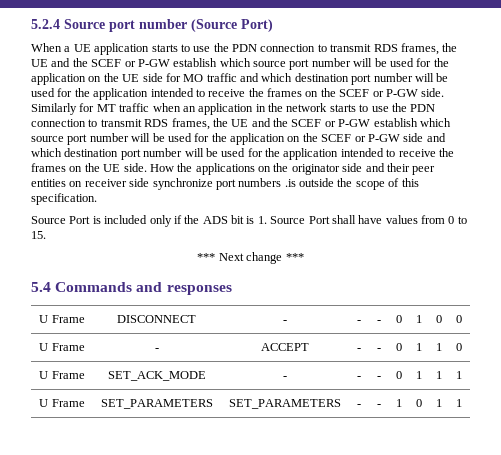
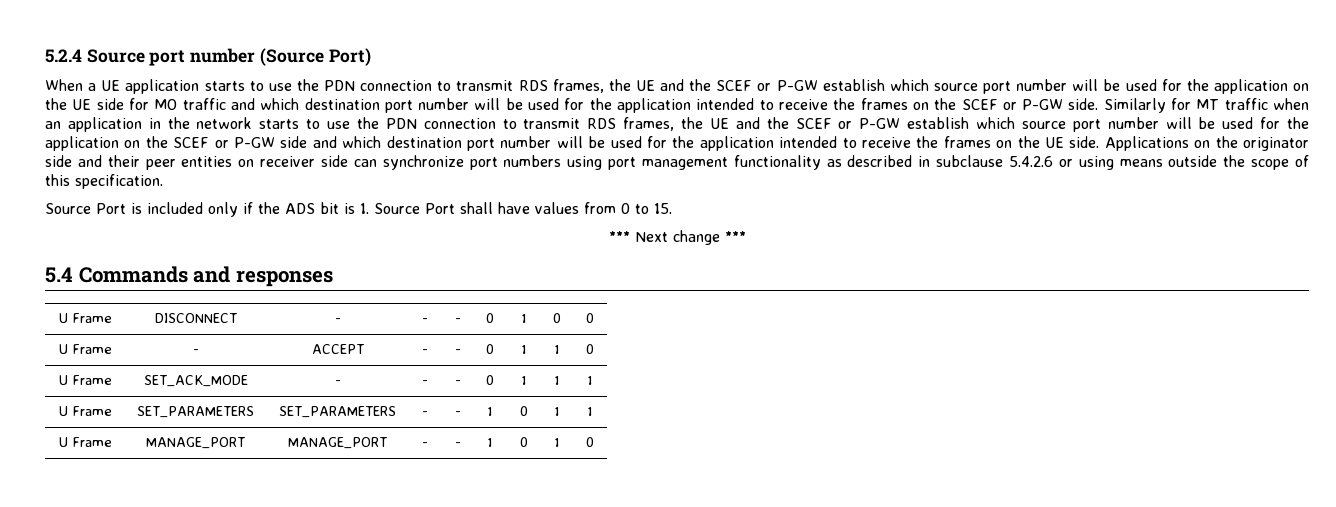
[149,163,255,175] How the applications -> [1104,136,1189,151] Applications
(150, 182) none -> [353,159,377,167] can
[284,179,296,187] .is -> [567,155,1163,170] using port management functionality as described in subclause 5.4.2.6 or using means
(462, 403) none -> [58,437,112,447] [146,437,245,449] [288,437,387,449] [422,442,428,447] [454,442,461,447] [487,438,493,447] [519,437,528,447] [554,438,560,447] [586,437,594,447] // U Frame | MANAGE_PORT | MANAGE_PORT | - | - | 1 | 0 | 1 | 0

